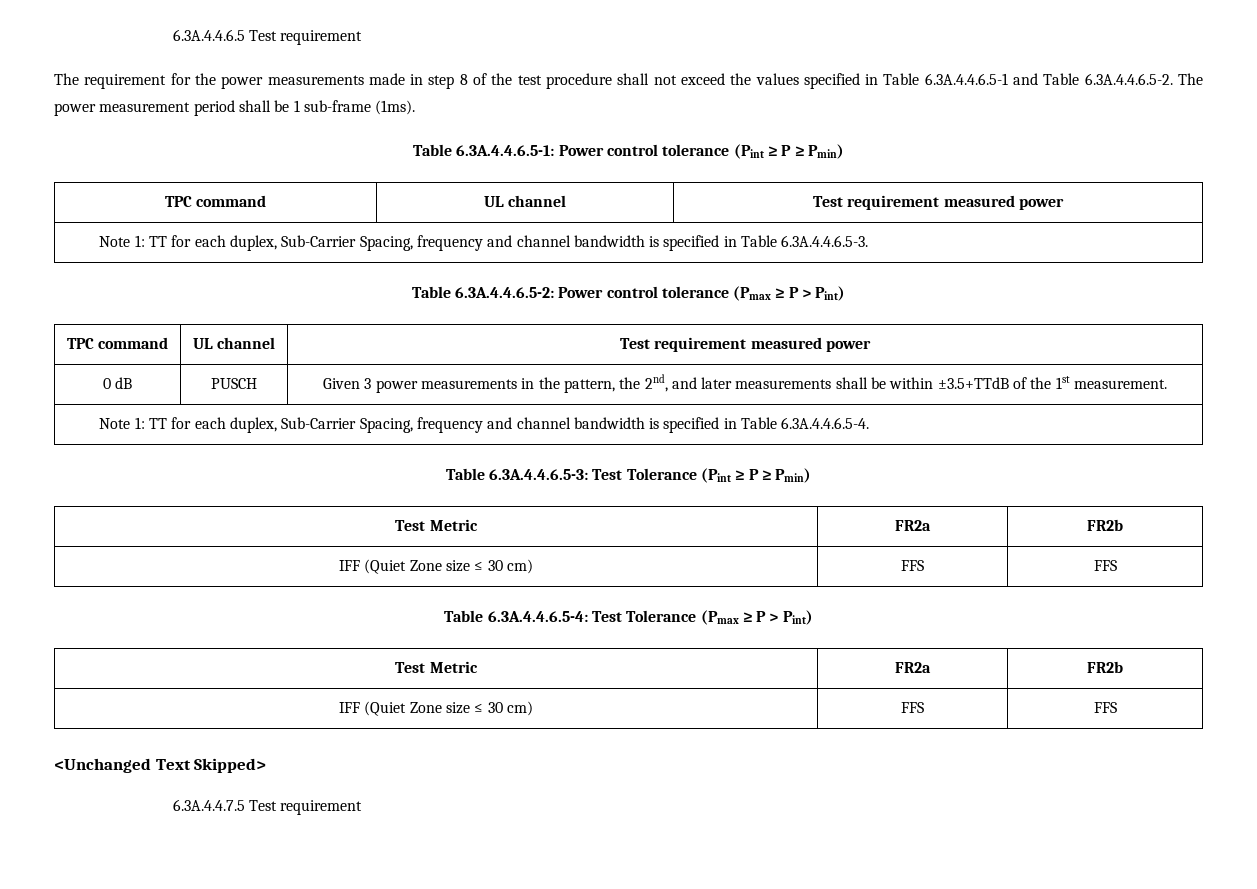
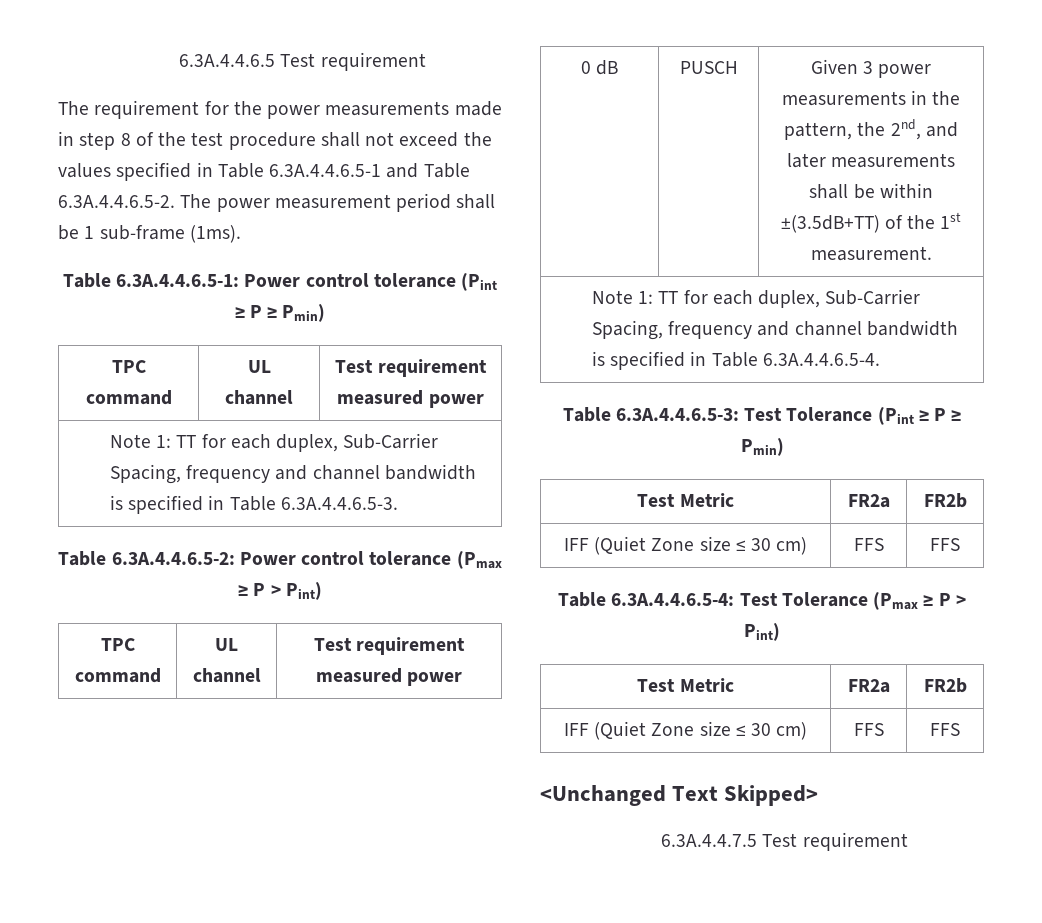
[937,377,1009,389] ±3.5+TTdB -> [780,215,880,233] ±(3.5dB+TT)

